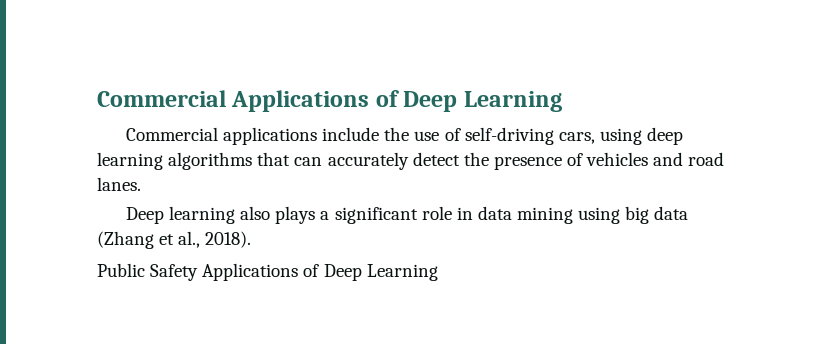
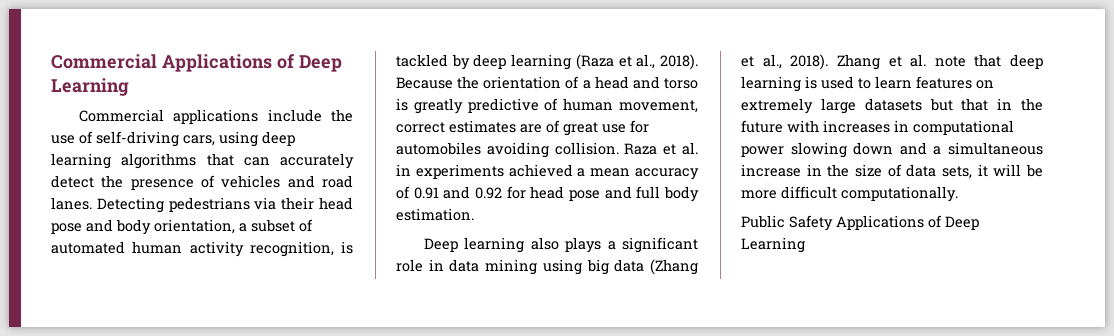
(141, 184) none -> [96,197,354,213] [51,219,313,235] [51,241,353,257] [396,54,698,70] [396,76,698,89] [396,98,698,114] [396,120,649,136] [396,142,698,158] [396,164,699,180] [396,186,699,202] [396,208,474,221] Detecting pedestrians via their head pose and body orientation, a subset of automated human activity recognition, is tackled by deep learning (Raza et al., 2018). Because the orientation of a head and torso is greatly predictive of human movement, correct estimates are of great use for automobiles avoiding collision. Raza et al. in experiments achieved a mean accuracy of 0.91 and 0.92 for head pose and full body estimation.
(252, 239) none -> [836,54,1043,70] [741,76,994,92] [741,98,1043,114] [741,120,1014,135] [741,142,1043,158] [741,164,1043,179] [741,186,958,202] Zhang et al. note that deep learning is used to learn features on extremely large datasets but that in the future with increases in computational power slowing down and a simultaneous increase in the size of data sets, it will be more difficult computationally.

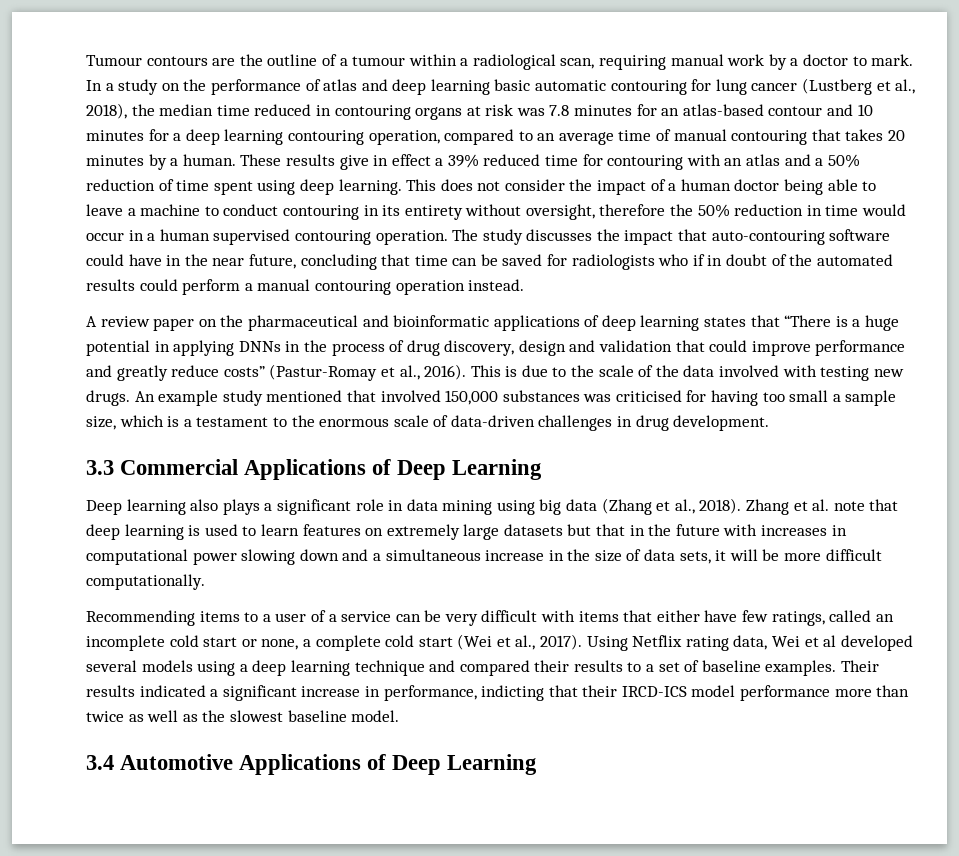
(51, 61) none -> [86,54,914,70] [86,78,916,95] [86,103,873,120] [86,129,906,145] [86,154,860,170] [86,179,877,195] [86,204,907,220] [86,229,891,245] [86,254,893,270] [86,279,525,295] [86,315,900,331] [86,340,906,356] [86,364,904,381] [86,390,897,406] [86,415,770,431] [86,460,114,475] Tumour contours are the outline of a tumour within a radiological scan, requiring manual work by a doctor to mark. In a study on the performance of atlas and deep learning basic automatic contouring for lung cancer (Lustberg et al., 2018), the median time reduced in contouring organs at risk was 7.8 minutes for an atlas-based contour and 10 minutes for a deep learning contouring operation, compared to an average time of manual contouring that takes 20 minutes by a human. These results give in effect a 39% reduced time for contouring with an atlas and a 50% reduction of time spent using deep learning. This does not consider the impact of a human doctor being able to leave a machine to conduct contouring in its entirety without oversight, therefore the 50% reduction in time would occur in a human supervised contouring operation. The study discusses the impact that auto-contouring software could have in the near future, concluding that time can be saved for radiologists who if in doubt of the automated results could perform a manual contouring operation instead. // A review paper on the pharmaceutical and bioinformatic applications of deep learning states that “There is a huge potential in applying DNNs in the process of drug discovery, design and validation that could improve performance and greatly reduce costs” (Pastur-Romay et al., 2016). This is due to the scale of the data involved with testing new drugs. An example study mentioned that involved 150,000 substances was criticised for having too small a sample size, which is a testament to the enormous scale of data-driven challenges in drug development. // 3.3
[78,109,353,124] [51,131,295,147] [51,153,354,169] [51,175,354,190] [51,197,354,213] [51,219,313,235] [51,241,353,257] [396,54,698,70] [396,76,698,89] [396,98,698,114] [396,120,649,136] [396,142,698,158] [396,164,699,180] [396,186,699,202] [396,208,474,221] // Commercial applications include the use of self-driving cars, using deep learning algorithms that can accurately detect the presence of vehicles and road lanes. Detecting pedestrians via their head pose and body orientation, a subset of automated human activity recognition, is tackled by deep learning (Raza et al., 2018). Because the orientation of a head and torso is greatly predictive of human movement, correct estimates are of great use for automobiles avoiding collision. Raza et al. in experiments achieved a mean accuracy of 0.91 and 0.92 for head pose and full body estimation. -> (543, 469) none
[741,215,833,231] Public Safety -> [86,610,894,626] [86,634,913,651] [86,660,880,676] [86,685,910,701] [86,710,400,722] [86,754,234,770] Recommending items to a user of a service can be very difficult with items that either have few ratings, called an incomplete cold start or none, a complete cold start (Wei et al., 2017). Using Netflix rating data, Wei et al developed several models using a deep learning technique and compared their results to a set of baseline examples. Their results indicated a significant increase in performance, indicting that their IRCD-ICS model performance more than twice as well as the slowest baseline model. // 3.4 Automotive

